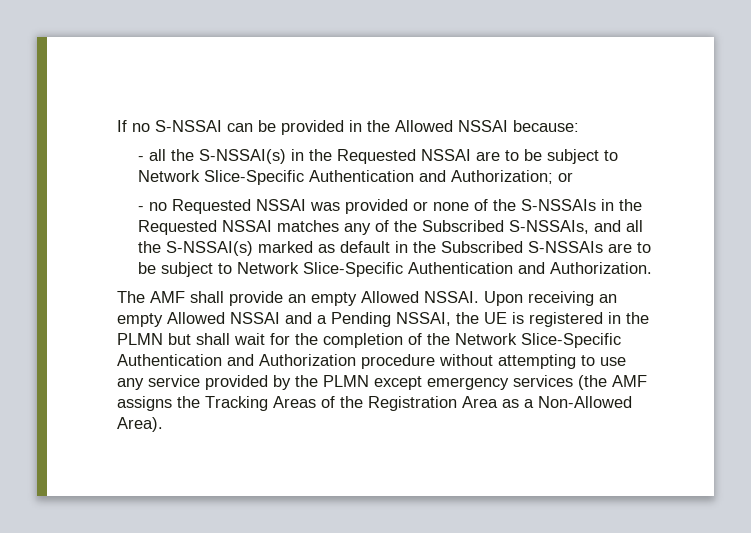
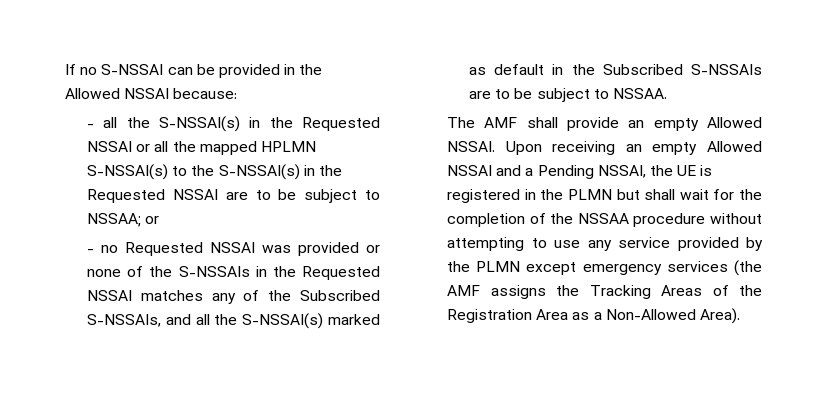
[475,149,618,164] [137,170,553,185] are to be subject to Network Slice-Specific Authentication and Authorization; -> [136,141,317,155] [87,164,343,180] [87,189,380,203] [87,213,142,227] or all the mapped HPLMN S-NSSAI(s) to the S-NSSAI(s) in the Requested NSSAI are to be subject to NSSAA;
[236,262,652,277] Network Slice-Specific Authentication and Authorization. -> [613,88,668,99] NSSAA.
[455,333,622,348] [117,354,357,366] Network Slice-Specific Authentication and Authorization -> [577,213,629,224] NSSAA

